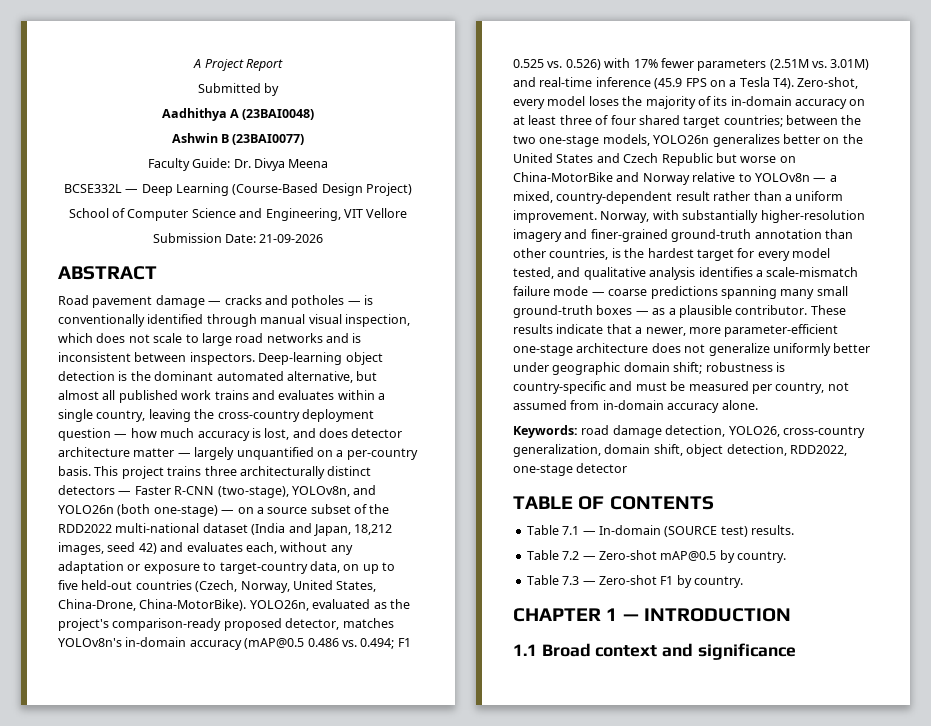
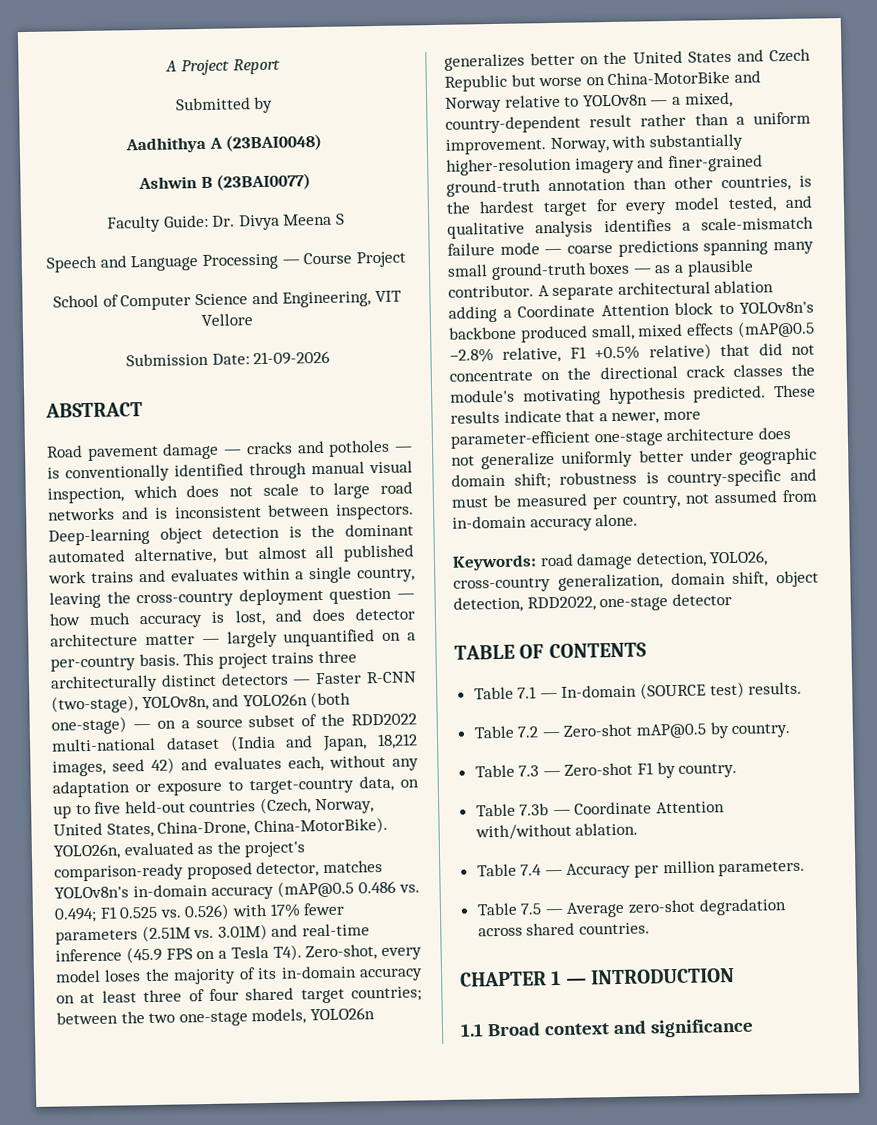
[63,183,413,196] // BCSE332L — Deep Learning (Course-Based Design Project) -> [335,213,345,225] [46,251,406,273] S // Speech and Language Processing — Course Project
(808, 310) none -> [537,280,775,301] [448,301,814,323] [448,320,815,343] [449,343,815,363] [449,363,815,382] [450,385,767,406] A separate architectural ablation adding a Coordinate Attention block to YOLOv8n's backbone produced small, mixed effects (mAP@0.5 −2.8% relative, F1 +0.5% relative) that did not concentrate on the directional crack classes the module's motivating hypothesis predicted.
(743, 582) none -> [475,801,726,817] [474,822,639,841] [476,860,806,879] [476,898,787,918] [477,922,650,937] // Table 7.3b — Coordinate Attention with/without ablation. // Table 7.4 — Accuracy per million parameters. // Table 7.5 — Average zero-shot degradation across shared countries.

